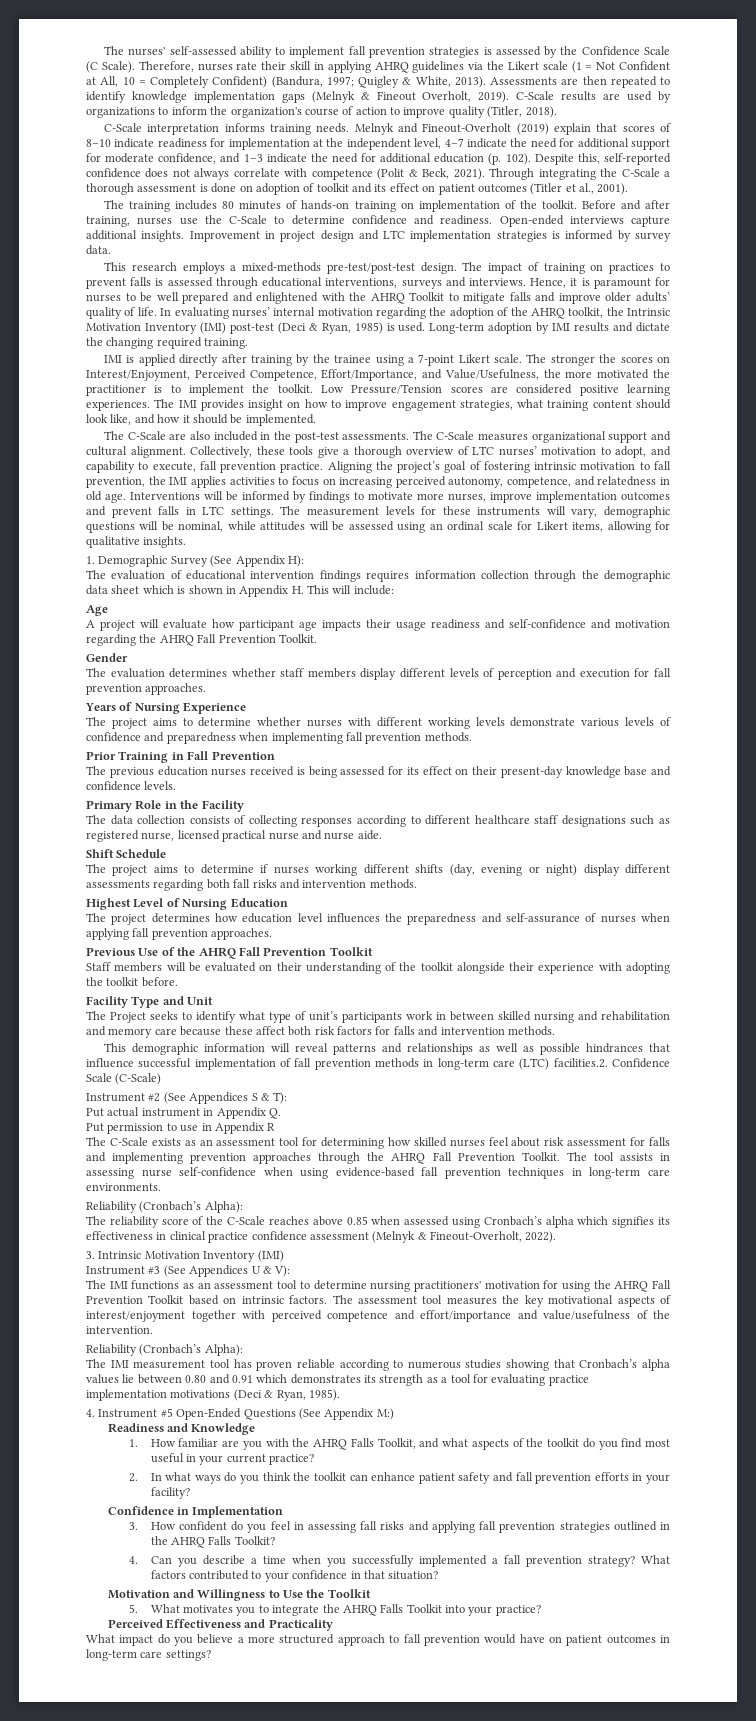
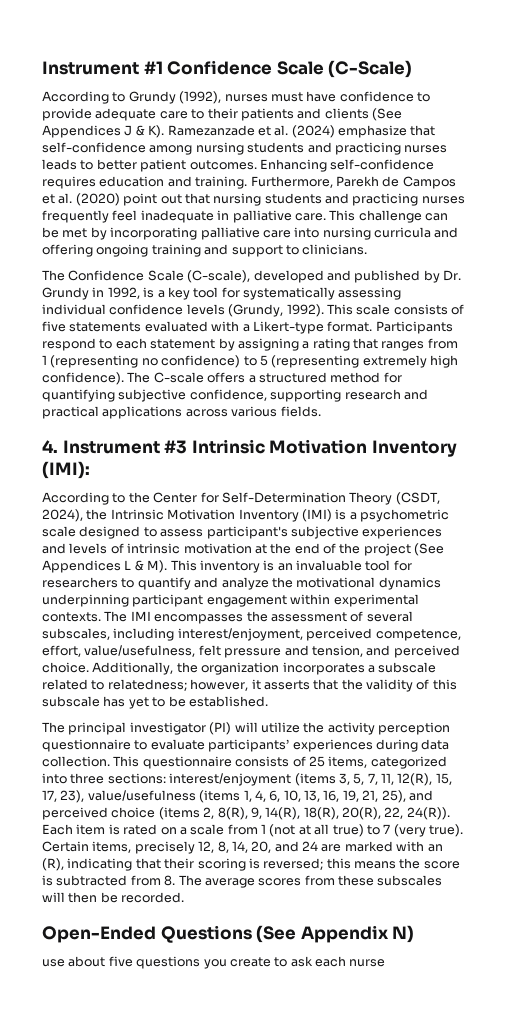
[104,46,670,58] [86,61,670,73] [86,76,670,88] [86,91,671,103] [86,106,557,118] [104,123,671,135] [86,138,670,150] [86,153,671,165] [86,168,670,180] [86,183,629,195] [104,200,670,212] [86,215,670,227] [86,230,671,242] [86,245,111,255] [104,262,671,274] [86,277,671,289] [86,292,670,304] [86,307,604,319] The nurses' self-assessed ability to implement fall prevention strategies is assessed by the Confidence Scale (C Scale). Therefore, nurses rate their skill in applying AHRQ guidelines via the Likert scale (1 = Not Confident at All, 10 = Completely Confident) (Bandura, 1997; Quigley & White, 2013). Assessments are then repeated to identify knowledge implementation gaps (Melnyk & Fineout Overholt, 2019). C-Scale results are used by organizations to inform the organization's course of action to improve quality (Titler, 2018). // C-Scale interpretation informs training needs. Melnyk and Fineout-Overholt (2019) explain that scores of 8–10 indicate readiness for implementation at the independent level, 4–7 indicate the need for additional support for moderate confidence, and 1–3 indicate the need for additional education (p. 102). Despite this, self-reported confidence does not always correlate with competence (Polit & Beck, 2021). Through integrating the C-Scale a thorough assessment is done on adoption of toolkit and its effect on patient outcomes (Titler et al., 2001). // The training includes 80 minutes of hands-on training on implementation of the toolkit. Before and after training, nurses use the C-Scale to determine confidence and readiness. Open-ended interviews capture additional insights. Improvement in project design and LTC implementation strategies is informed by survey data. // This research employs a mixed-methods pre-test/post-test design. The impact of training on practices to prevent falls is assessed through educational interventions, surveys and interviews. Hence, it is paramount for nurses to be well prepared and enlightened with the AHRQ Toolkit to mitigate falls and improve older adults’ quality of life. In evaluating nurses’ internal motivation regarding the adoption of the AHRQ toolkit, -> [42,60,413,78] [42,91,430,104] [42,108,402,121] [42,125,436,138] [42,142,448,155] [42,159,435,172] [42,176,456,189] [42,193,465,206] [42,210,448,223] [42,227,459,240] [42,244,368,257] [42,270,461,283] [42,287,402,300] [42,304,464,317] [42,321,453,334] [42,338,458,351] [42,355,458,368] [42,372,402,385] [42,389,428,402] [42,406,321,419] [42,439,457,457] [42,461,90,479] [42,492,440,505] [42,509,83,522] Instrument #1 Confidence Scale (C-Scale) // According to Grundy (1992), nurses must have confidence to provide adequate care to their patients and clients (See Appendices J & K). Ramezanzade et al. (2024) emphasize that self-confidence among nursing students and practicing nurses leads to better patient outcomes. Enhancing self-confidence requires education and training. Furthermore, Parekh de Campos et al. (2020) point out that nursing students and practicing nurses frequently feel inadequate in palliative care. This challenge can be met by incorporating palliative care into nursing curricula and offering ongoing training and support to clinicians. // The Confidence Scale (C-scale), developed and published by Dr. Grundy in 1992, is a key tool for systematically assessing individual confidence levels (Grundy, 1992). This scale consists of five statements evaluated with a Likert-type format. Participants respond to each statement by assigning a rating that ranges from 1 (representing no confidence) to 5 (representing extremely high confidence). The C-scale offers a structured method for quantifying subjective confidence, supporting research and practical applications across various fields. // 4. Instrument #3 Intrinsic Motivation Inventory (IMI): // According to the Center for Self-Determination Theory (CSDT, 2024),
[229,322,670,334] [86,337,249,349] [104,354,671,366] [86,369,670,381] [86,384,670,396] [86,399,671,411] [86,414,316,426] [104,431,671,443] [86,446,672,458] [86,461,671,473] [86,476,670,488] [86,491,670,503] [86,506,670,518] [86,521,671,533] [86,536,187,548] [86,555,304,567] [86,570,671,582] [86,585,394,597] [86,605,108,616] [86,619,670,631] [86,634,317,646] [86,653,128,662] [86,668,671,680] [86,683,207,695] [85,702,247,714] [86,717,671,729] [86,732,472,744] [86,751,275,763] [86,766,671,778] [86,781,177,791] [86,800,244,812] [86,815,670,827] [86,830,382,842] [86,849,167,858] [86,864,670,876] [86,879,417,891] [86,898,288,910] [86,913,671,925] [86,928,273,940] [86,947,373,959] [86,962,670,974] [86,977,178,987] [86,996,214,1008] [86,1011,670,1023] [86,1026,555,1038] [104,1043,671,1055] [86,1058,670,1070] [86,1073,162,1085] [86,1092,288,1104] [86,1107,281,1119] [86,1122,276,1134] [86,1137,670,1149] [86,1152,671,1164] [86,1167,670,1179] [86,1183,161,1191] [86,1201,243,1213] [86,1216,670,1228] [86,1231,557,1243] [86,1250,284,1262] [86,1265,291,1277] [86,1280,671,1292] [86,1295,672,1307] [86,1310,670,1322] [86,1326,153,1334] [86,1344,243,1356] [86,1359,671,1371] [86,1374,589,1386] [86,1389,340,1401] [86,1408,394,1420] [107,1423,256,1435] [129,1438,671,1450] [150,1453,315,1465] [129,1472,670,1484] [150,1487,190,1499] [107,1506,284,1518] [129,1521,670,1533] [150,1536,275,1548] [129,1555,670,1567] [150,1570,439,1582] [107,1589,371,1601] [129,1604,541,1616] [107,1619,333,1631] [86,1634,671,1646] [86,1649,211,1661] post-test (Deci & Ryan, 1985) is used. Long-term adoption by IMI results and dictate the changing required training. // IMI is applied directly after training by the trainee using a 7-point Likert scale. The stronger the scores on Interest/Enjoyment, Perceived Competence, Effort/Importance, and Value/Usefulness, the more motivated the practitioner is to implement the toolkit. Low Pressure/Tension scores are considered positive learning experiences. The IMI provides insight on how to improve engagement strategies, what training content should look like, and how it should be implemented. // The C-Scale are also included in the post-test assessments. The C-Scale measures organizational support and cultural alignment. Collectively, these tools give a thorough overview of LTC nurses’ motivation to adopt, and capability to execute, fall prevention practice. Aligning the project’s goal of fostering intrinsic motivation to fall prevention, the IMI applies activities to focus on increasing perceived autonomy, competence, and relatedness in old age. Interventions will be informed by findings to motivate more nurses, improve implementation outcomes and prevent falls in LTC settings. The measurement levels for these instruments will vary, demographic questions will be nominal, while attitudes will be assessed using an ordinal scale for Likert items, allowing for qualitative insights. // 1. Demographic Survey (See Appendix H): // The evaluation of educational intervention findings requires information collection through the demographic data sheet which is shown in Appendix H. This will include: // Age // A project will evaluate how participant age impacts their usage readiness and self-confidence and motivation regarding the AHRQ Fall Prevention Toolkit. // Gender // The evaluation determines whether staff members display different levels of perception and execution for fall prevention approaches. // Years of Nursing Experience // The project aims to determine whether nurses with different working levels demonstrate various levels of confidence and preparedness when implementing fall prevention methods. // Prior Training in Fall Prevention // The previous education nurses received is being assessed for its effect on their present-day knowledge base and confidence levels. // Primary Role in the Facility // The data collection consists of collecting responses according to different healthcare staff designations such as registered nurse, licensed practical nurse and nurse aide. // Shift Schedule // The project aims to determine if nurses working different shifts (day, evening or night) display different assessments regarding both fall risks and intervention methods. // Highest Level of Nursing Education // The project determines how education level influences the preparedness and self-assurance of nurses when applying fall prevention approaches. // Previous Use of the AHRQ Fall Prevention Toolkit // Staff members will be evaluated on their understanding of the toolkit alongside their experience with adopting the toolkit before. // Facility Type and Unit // The Project seeks to identify what type of unit’s participants work in between skilled nursing and rehabilitation and memory care because these affect both risk factors for falls and intervention methods. // This demographic information will reveal patterns and relationships as well as possible hindrances that influence successful implementation of fall prevention methods in long-term care (LTC) facilities.2. Confidence Scale (C-Scale) // Instrument #2 (See Appendices S & T): // Put actual instrument in Appendix Q. // Put permission to use in Appendix R // The C-Scale exists as an assessment tool for determining how skilled nurses feel about risk assessment for falls and implementing prevention approaches through the AHRQ Fall Prevention Toolkit. The tool assists in assessing nurse self-confidence when using evidence-based fall prevention techniques in long-term care environments. // Reliability (Cronbach’s Alpha): // The reliability score of the C-Scale reaches above 0.85 when assessed using Cronbach’s alpha which signifies its effectiveness in clinical practice confidence assessment (Melnyk & Fineout-Overholt, 2022). // 3. Intrinsic Motivation Inventory (IMI) // Instrument #3 (See Appendices U & V): // The IMI functions as an assessment tool to determine nursing practitioners' motivation for using the AHRQ Fall Prevention Toolkit based on intrinsic factors. The assessment tool measures the key motivational aspects of interest/enjoyment together with perceived competence and effort/importance and value/usefulness of the intervention. // Reliability (Cronbach’s Alpha): // The IMI measurement tool has proven reliable according to numerous studies showing that Cronbach’s alpha values lie between 0.80 and 0.91 which demonstrates its strength as a tool for evaluating practice implementation motivations (Deci & Ryan, 1985). // 4. Instrument #5 Open-Ended Questions (See Appendix M:) // Readiness and Knowledge // 1. How familiar are you with the AHRQ Falls Toolkit, and what aspects of the toolkit do you find most useful in your current practice? // 2. In what ways do you think the toolkit can enhance patient safety and fall prevention efforts in your facility? // Confidence in Implementation // 3. How confident do you feel in assessing fall risks and applying fall prevention strategies outlined in the AHRQ Falls Toolkit? // 4. Can you describe a time when you successfully implemented a fall prevention strategy? What factors contributed to your confidence in that situation? // Motivation and Willingness to Use the Toolkit // 5. What motivates you to integrate the AHRQ Falls Toolkit into your practice? // Perceived Effectiveness and Practicality // What impact do you believe a more structured approach to fall prevention would have on patient outcomes in long-term care settings? -> [335,509,449,522] [42,526,443,539] [42,543,445,556] [42,560,412,573] [42,577,441,590] [42,594,419,607] [42,611,413,624] [42,628,461,641] [42,645,460,658] [42,662,437,675] [42,679,457,692] [42,696,268,709] [42,722,450,735] [42,739,450,752] [42,756,447,769] [42,773,452,786] [42,790,433,803] [42,807,450,820] [42,824,463,837] [42,841,443,854] [42,858,460,871] [42,875,443,888] [42,892,185,903] [42,925,415,943] [42,956,386,969] is a psychometric scale designed to assess participant's subjective experiences and levels of intrinsic motivation at the end of the project (See Appendices L & M). This inventory is an invaluable tool for researchers to quantify and analyze the motivational dynamics underpinning participant engagement within experimental contexts. The IMI encompasses the assessment of several subscales, including interest/enjoyment, perceived competence, effort, value/usefulness, felt pressure and tension, and perceived choice. Additionally, the organization incorporates a subscale related to relatedness; however, it asserts that the validity of this subscale has yet to be established. // The principal investigator (PI) will utilize the activity perception questionnaire to evaluate participants’ experiences during data collection. This questionnaire consists of 25 items, categorized into three sections: interest/enjoyment (items 3, 5, 7, 11, 12(R), 15, 17, 23), value/usefulness (items 1, 4, 6, 10, 13, 16, 19, 21, 25), and perceived choice (items 2, 8(R), 9, 14(R), 18(R), 20(R), 22, 24(R)). Each item is rated on a scale from 1 (not at all true) to 7 (very true). Certain items, precisely 12, 8, 14, 20, and 24 are marked with an (R), indicating that their scoring is reversed; this means the score is subtracted from 8. The average scores from these subscales will then be recorded. // Open-Ended Questions (See Appendix N) // use about five questions you create to ask each nurse

